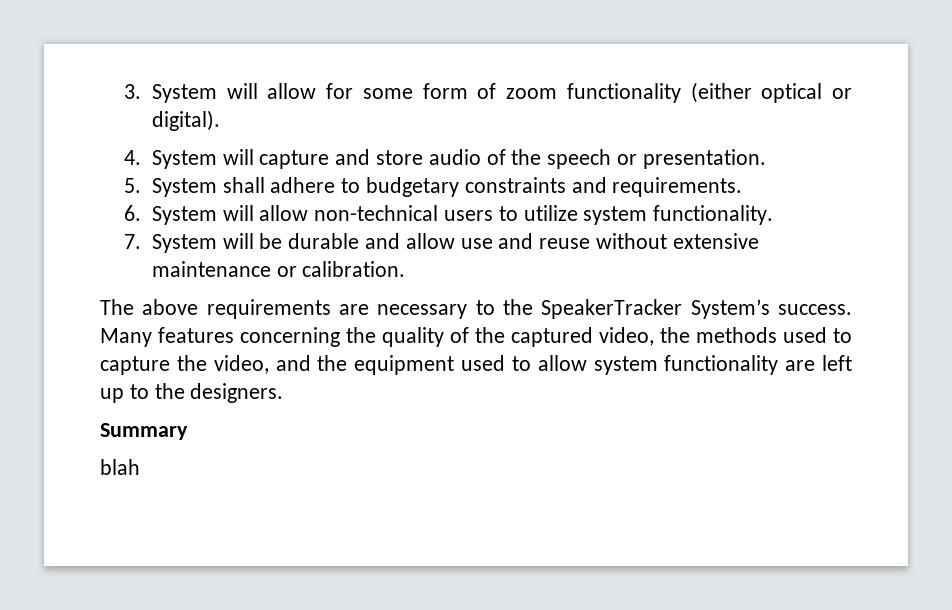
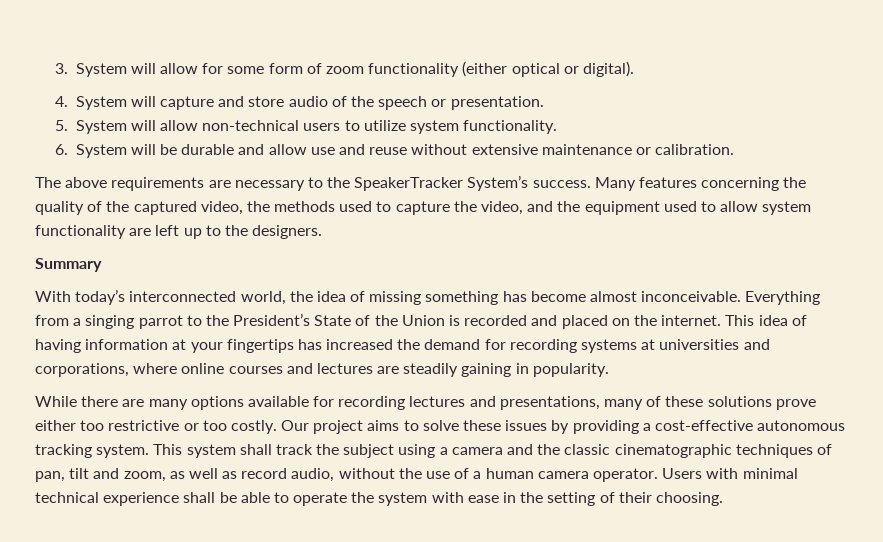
[222,177,743,197] [124,205,217,225] shall adhere to budgetary constraints and requirements. // 6. System -> (127, 127) none
[124,234,142,249] 7. -> [54,144,68,155] 6.
[100,459,140,475] blah -> [35,289,821,305] [35,313,807,329] [35,339,770,353] [35,363,609,377] [35,396,816,410] [35,420,846,434] [35,444,832,458] [35,468,798,482] [35,492,723,506] With today’s interconnected world, the idea of missing something has become almost inconceivable. Everything from a singing parrot to the President’s State of the Union is recorded and placed on the internet. This idea of having information at your fingertips has increased the demand for recording systems at universities and corporations, where online courses and lectures are steadily gaining in popularity. // While there are many options available for recording lectures and presentations, many of these solutions prove either too restrictive or too costly. Our project aims to solve these issues by providing a cost-effective autonomous tracking system. This system shall track the subject using a camera and the classic cinematographic techniques of pan, tilt and zoom, as well as record audio, without the use of a human camera operator. Users with minimal technical experience shall be able to operate the system with ease in the setting of their choosing.

